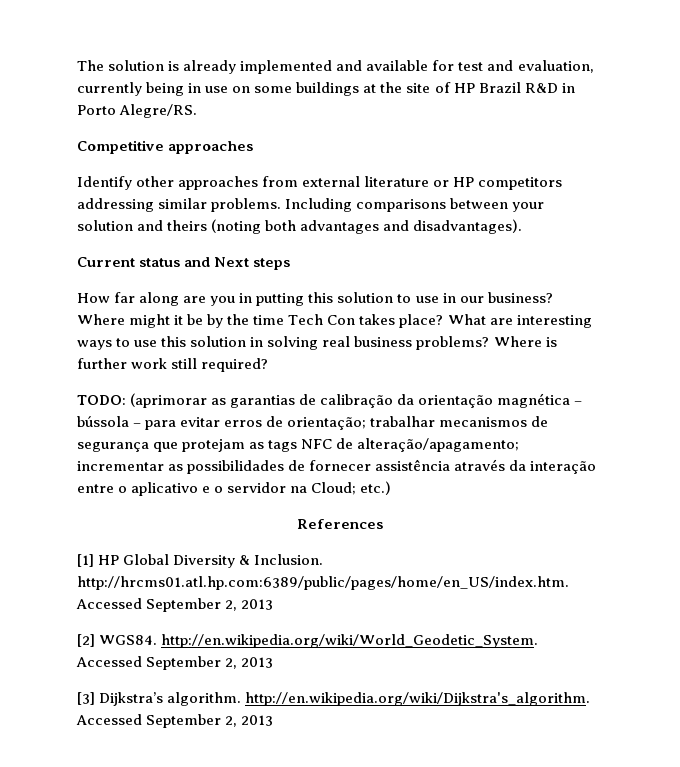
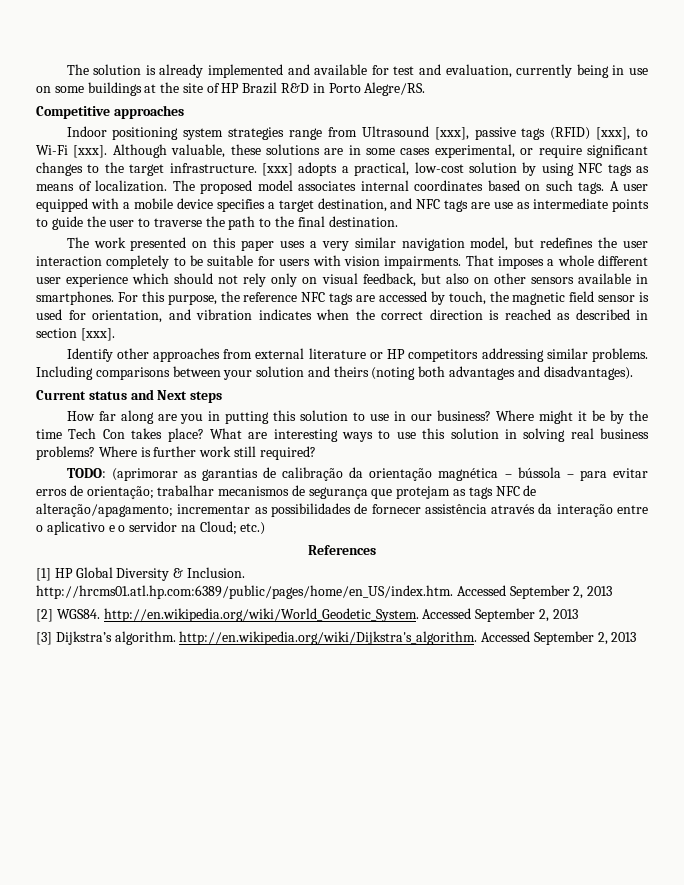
(254, 147) none -> [66,126,648,140] [36,144,648,158] [36,162,649,176] [36,180,648,194] [36,198,649,212] [36,216,398,230] [66,237,648,251] [36,255,648,269] [36,273,648,287] [36,291,649,305] [36,309,648,323] [36,328,115,341] // Indoor positioning system strategies range from Ultrasound [xxx], passive tags (RFID) [xxx], to Wi-Fi [xxx]. Although valuable, these solutions are in some cases experimental, or require significant changes to the target infrastructure. [xxx] adopts a practical, low-cost solution by using NFC tags as means of localization. The proposed model associates internal coordinates based on such tags. A user equipped with a mobile device specifies a target destination, and NFC tags are use as intermediate points to guide the user to traverse the path to the final destination. // The work presented on this paper uses a very similar navigation model, but redefines the user interaction completely to be suitable for users with vision impairments. That imposes a whole different user experience which should not rely only on visual feedback, but also on other sensors available in smartphones. For this purpose, the reference NFC tags are accessed by touch, the magnetic field sensor is used for orientation, and vibration indicates when the correct direction is reached as described in section [xxx].

